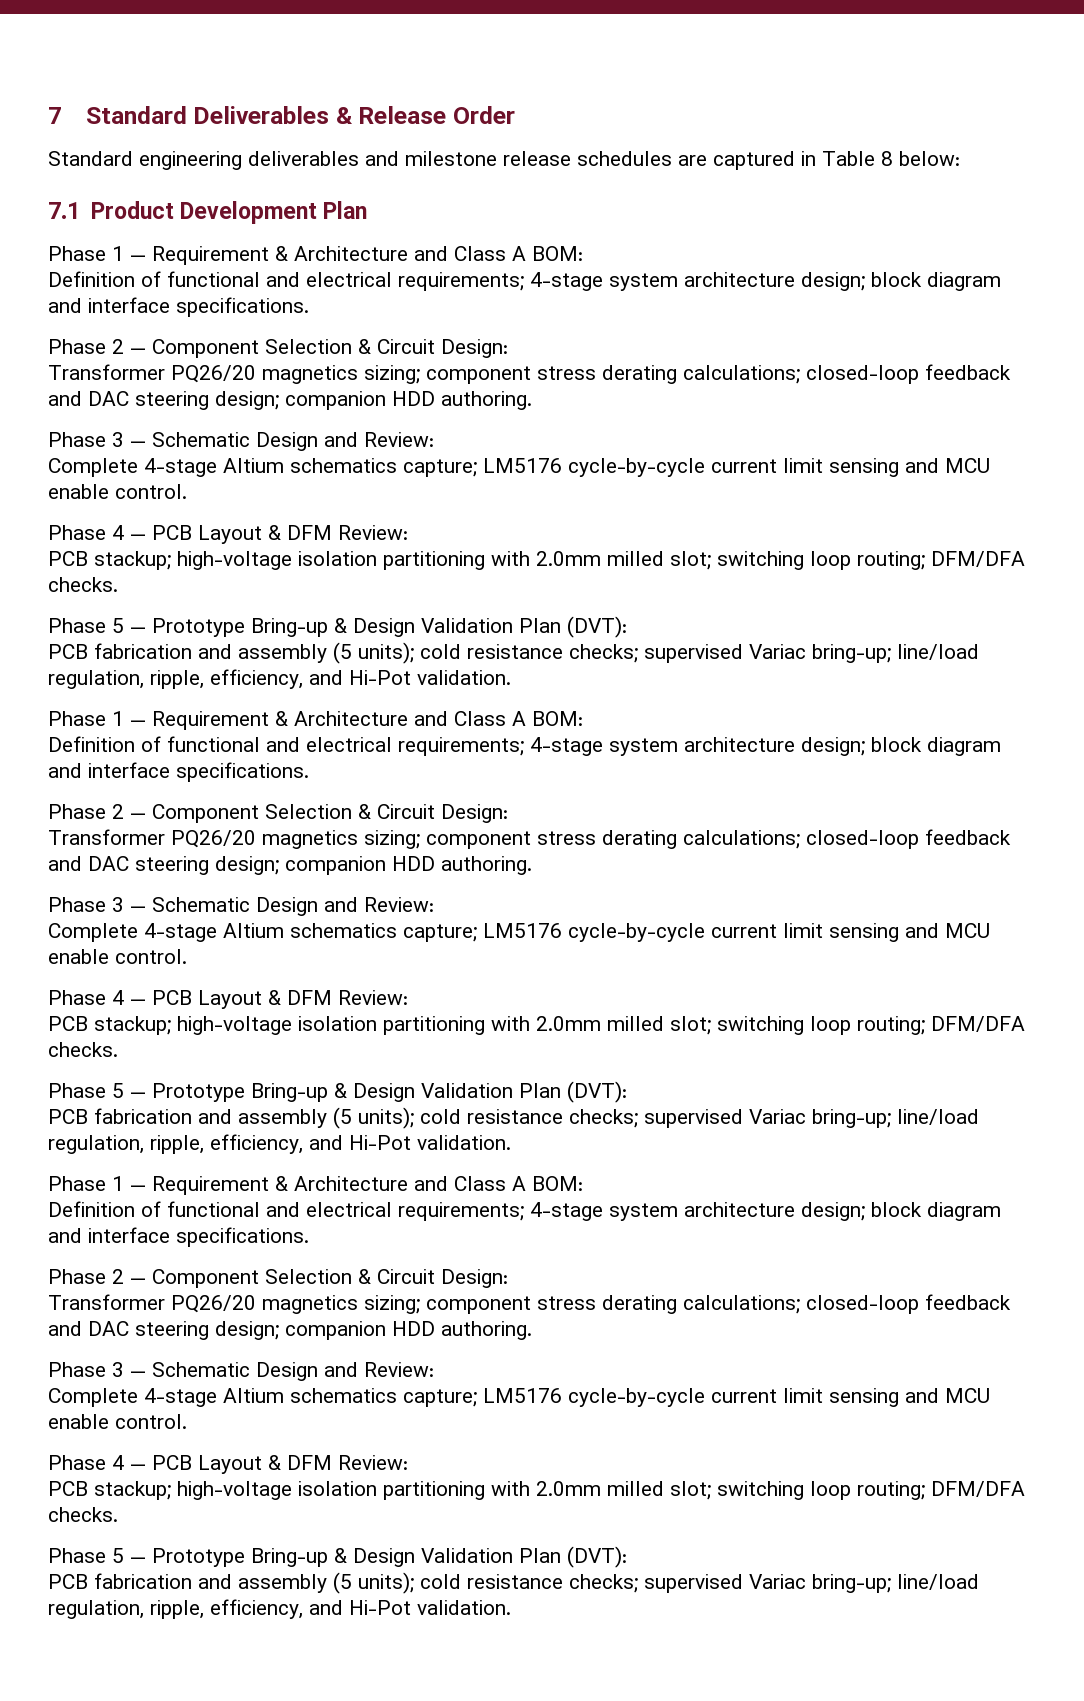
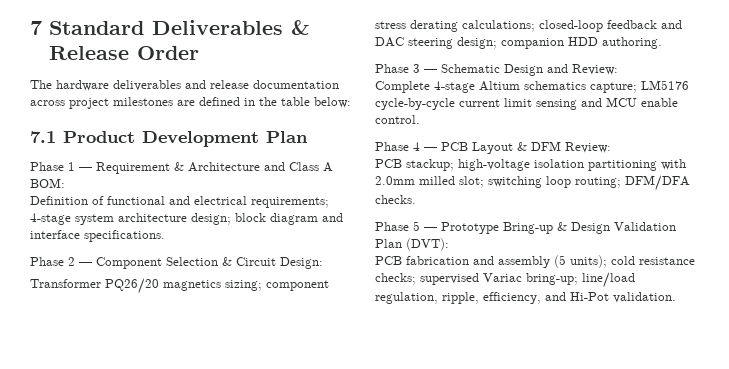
[48,151,893,170] Standard engineering deliverables and milestone release schedules are captured in Table 8 -> [30,80,339,91] [30,97,310,109] The hardware deliverables and release documentation across project milestones are defined in the table
[48,711,583,730] [48,736,1001,756] [48,762,309,782] [48,804,508,823] [48,829,1011,849] [48,856,532,875] [48,897,434,916] [48,923,990,942] [48,949,187,964] [48,990,408,1009] [48,1016,1025,1035] [48,1042,118,1057] [48,1081,627,1103] [48,1107,979,1129] [48,1134,511,1154] [48,1176,583,1195] [48,1201,1001,1221] [48,1227,309,1247] [48,1269,508,1288] [48,1294,1011,1314] [48,1321,532,1340] [48,1362,434,1381] [48,1388,990,1407] [48,1414,187,1429] [48,1455,408,1474] [48,1481,1025,1500] [48,1507,118,1522] [48,1546,627,1568] [48,1572,979,1594] [48,1599,511,1619] // Phase 1 — Requirement & Architecture and Class A BOM: // Definition of functional and electrical requirements; 4-stage system architecture design; block diagram and interface specifications. // Phase 2 — Component Selection & Circuit Design: // Transformer PQ26/20 magnetics sizing; component stress derating calculations; closed-loop feedback and DAC steering design; companion HDD authoring. // Phase 3 — Schematic Design and Review: // Complete 4-stage Altium schematics capture; LM5176 cycle-by-cycle current limit sensing and MCU enable control. // Phase 4 — PCB Layout & DFM Review: // PCB stackup; high-voltage isolation partitioning with 2.0mm milled slot; switching loop routing; DFM/DFA checks. // Phase 5 — Prototype Bring-up & Design Validation Plan (DVT): // PCB fabrication and assembly (5 units); cold resistance checks; supervised Variac bring-up; line/load regulation, ripple, efficiency, and Hi-Pot validation. // Phase 1 — Requirement & Architecture and Class A BOM: // Definition of functional and electrical requirements; 4-stage system architecture design; block diagram and interface specifications. // Phase 2 — Component Selection & Circuit Design: // Transformer PQ26/20 magnetics sizing; component stress derating calculations; closed-loop feedback and DAC steering design; companion HDD authoring. // Phase 3 — Schematic Design and Review: // Complete 4-stage Altium schematics capture; LM5176 cycle-by-cycle current limit sensing and MCU enable control. // Phase 4 — PCB Layout & DFM Review: // PCB stackup; high-voltage isolation partitioning with 2.0mm milled slot; switching loop routing; DFM/DFA checks. // Phase 5 — Prototype Bring-up & Design Validation Plan (DVT): // PCB fabrication and assembly (5 units); cold resistance checks; supervised Variac bring-up; line/load regulation, ripple, efficiency, and Hi-Pot validation. -> (676, 297) none

